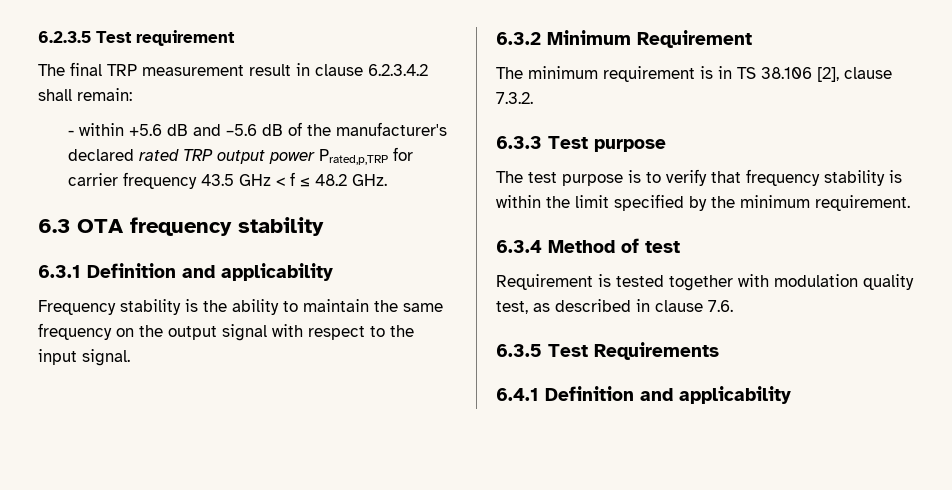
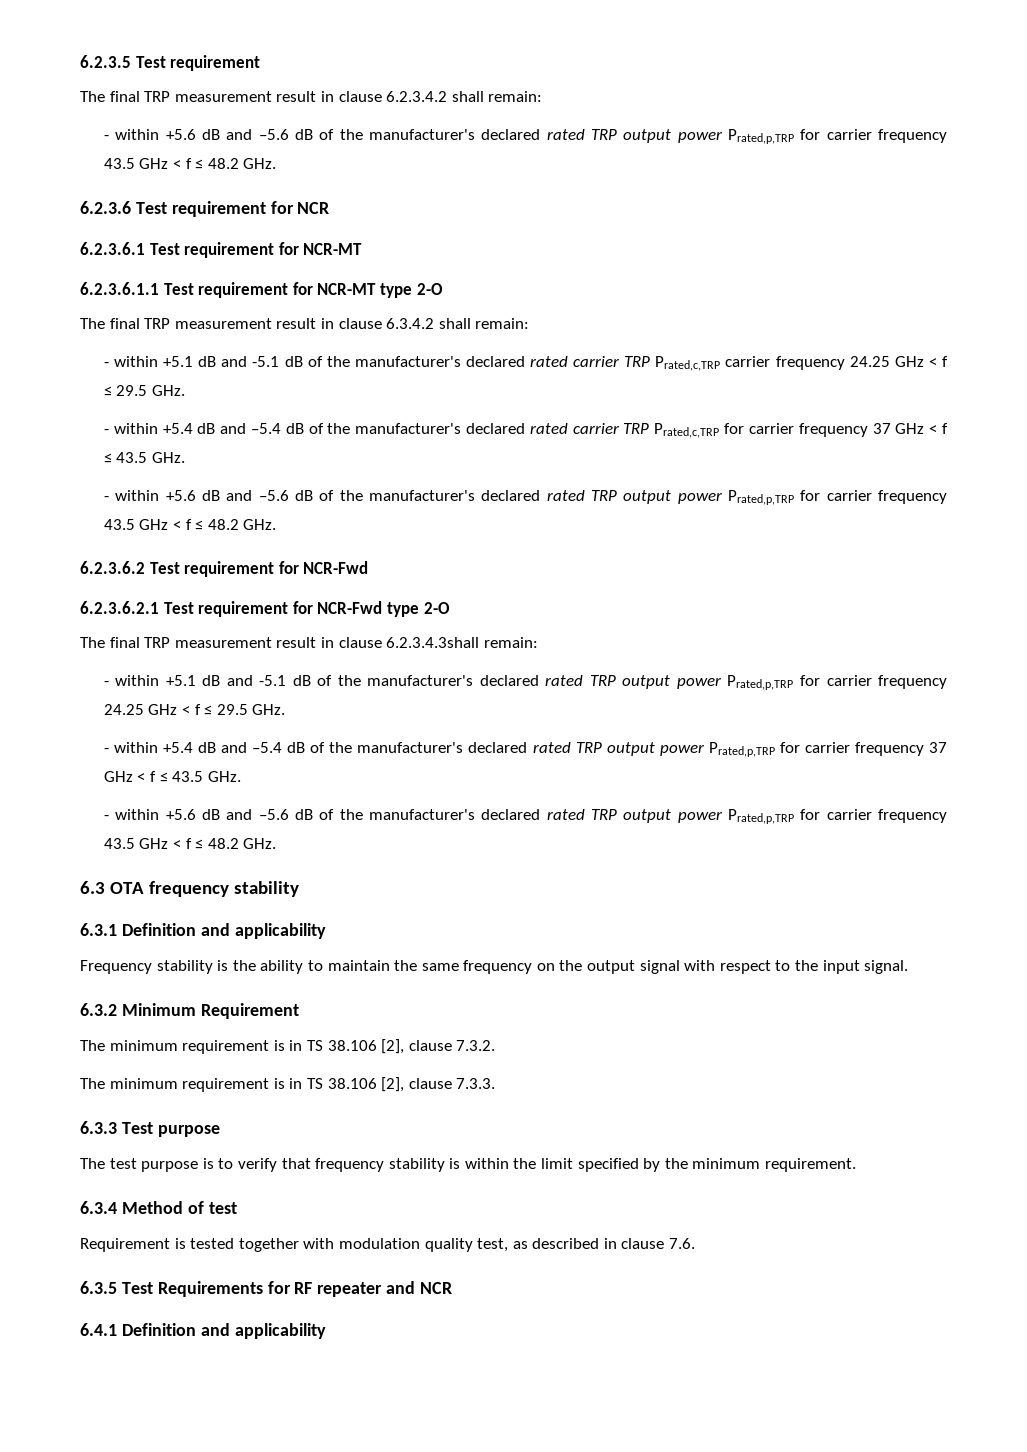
(387, 180) none -> [80,201,330,217] [80,242,363,258] [80,282,443,298] [80,318,530,329] [103,356,948,371] [103,385,186,396] [103,423,949,438] [103,452,186,463] [103,490,947,505] [103,519,277,530] [80,561,369,577] [80,601,450,617] [80,637,538,648] [103,675,948,690] [103,704,286,715] [103,742,947,757] [103,771,241,782] [103,809,947,824] [103,838,277,849] // 6.2.3.6 Test requirement for NCR // 6.2.3.6.1 Test requirement for NCR-MT // 6.2.3.6.1.1 Test requirement for NCR-MT type 2-O // The final TRP measurement result in clause 6.3.4.2 shall remain: // - within +5.1 dB and -5.1 dB of the manufacturer's declared rated carrier TRP Prated,c,TRP carrier frequency 24.25 GHz < f ≤ 29.5 GHz. // - within +5.4 dB and –5.4 dB of the manufacturer's declared rated carrier TRP Prated,c,TRP for carrier frequency 37 GHz < f ≤ 43.5 GHz. // - within +5.6 dB and –5.6 dB of the manufacturer's declared rated TRP output power Prated,p,TRP for carrier frequency 43.5 GHz < f ≤ 48.2 GHz. // 6.2.3.6.2 Test requirement for NCR-Fwd // 6.2.3.6.2.1 Test requirement for NCR-Fwd type 2-O // The final TRP measurement result in clause 6.2.3.4.3shall remain: // - within +5.1 dB and -5.1 dB of the manufacturer's declared rated TRP output power Prated,p,TRP for carrier frequency 24.25 GHz < f ≤ 29.5 GHz. // - within +5.4 dB and –5.4 dB of the manufacturer's declared rated TRP output power Prated,p,TRP for carrier frequency 37 GHz < f ≤ 43.5 GHz. // - within +5.6 dB and –5.6 dB of the manufacturer's declared rated TRP output power Prated,p,TRP for carrier frequency 43.5 GHz < f ≤ 48.2 GHz.
(533, 98) none -> [80,1077,496,1092] // The minimum requirement is in TS 38.106 [2], clause 7.3.3.
(719, 351) none -> [267,1281,453,1297] for RF repeater and NCR

